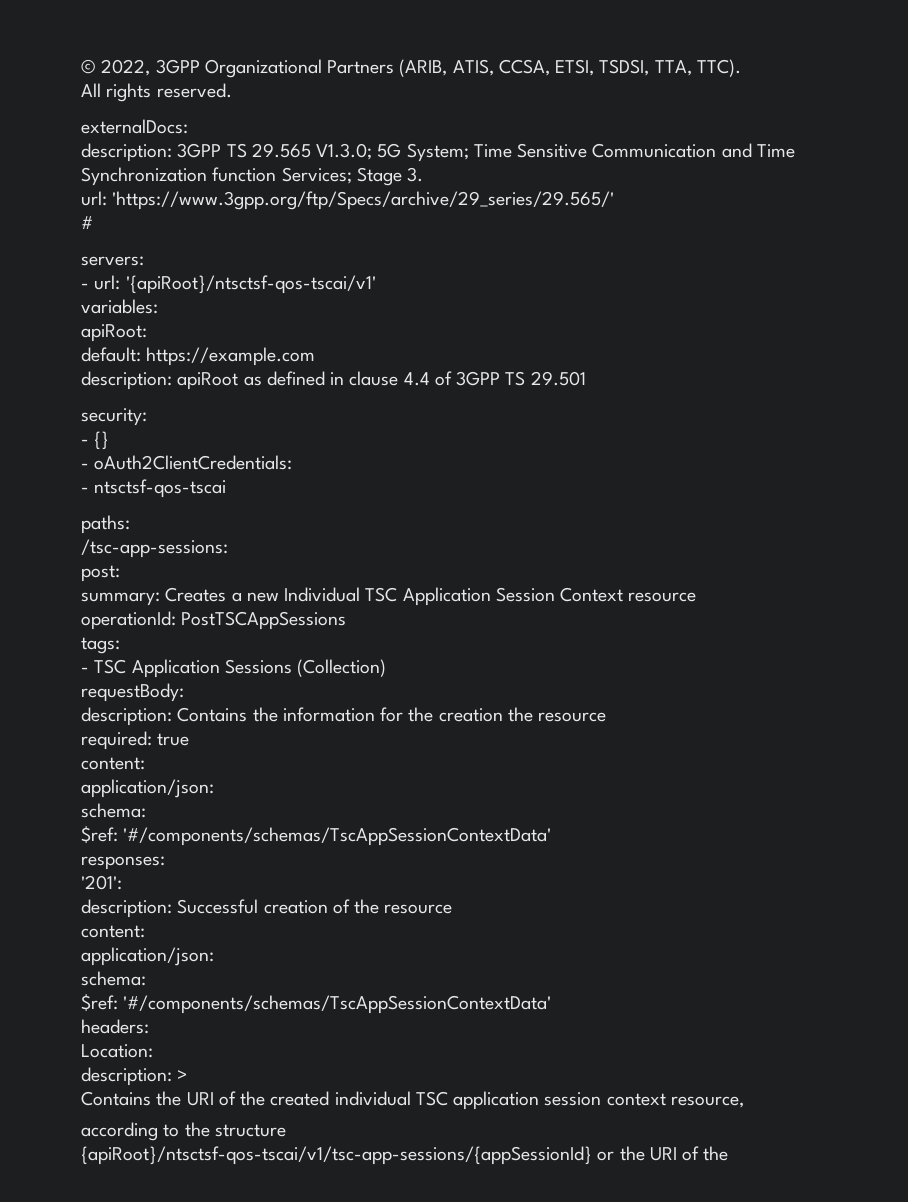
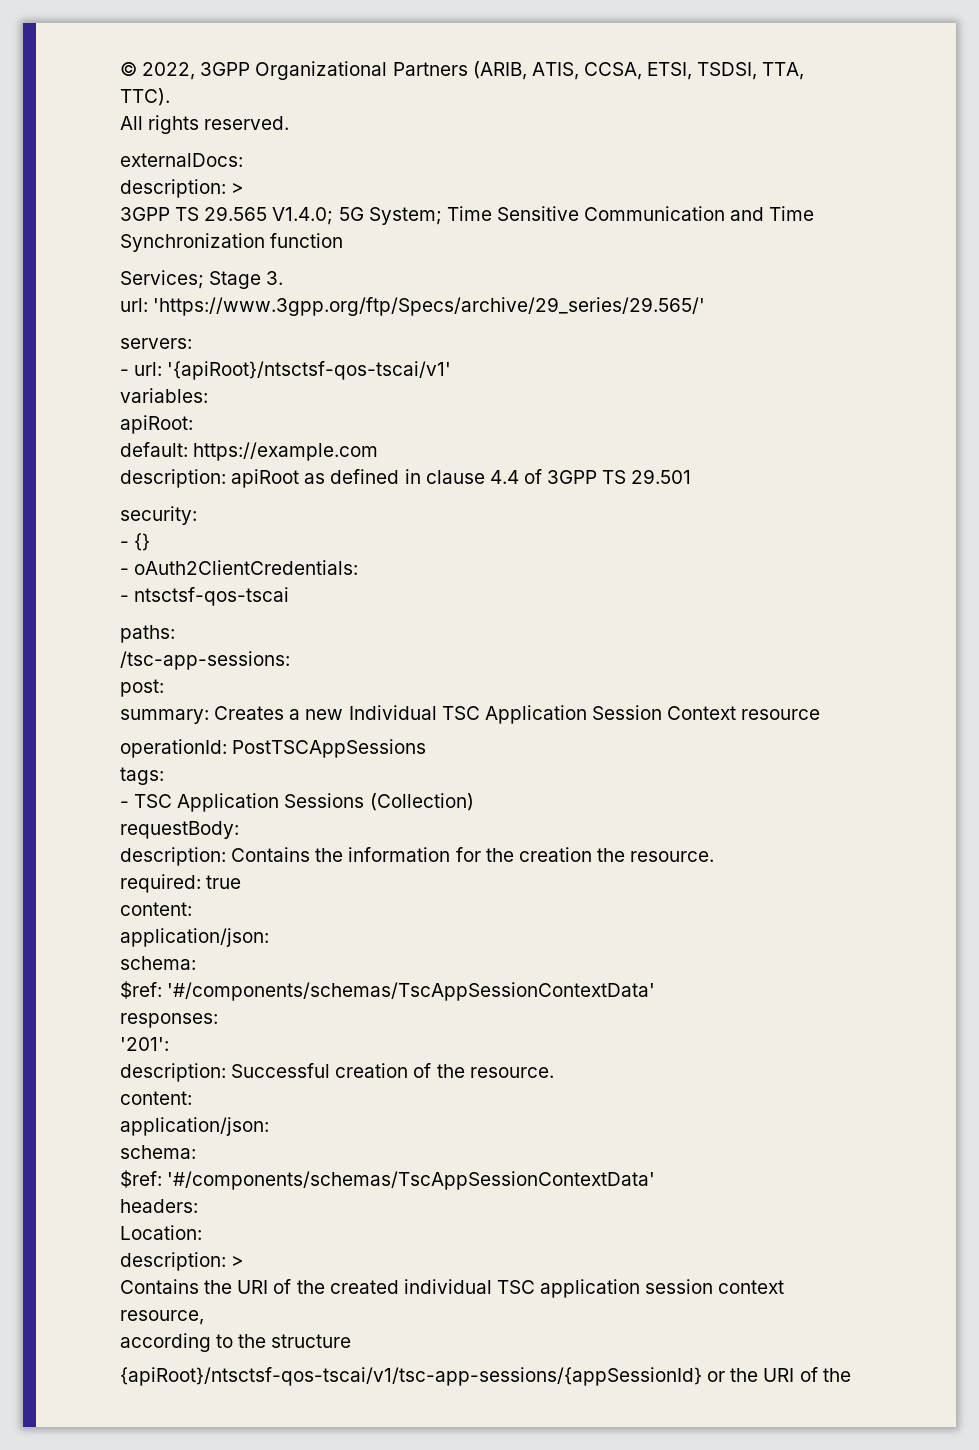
(172, 152) none -> [231,183,245,194] > //
[316,143,373,160] V1.3.0; -> [272,207,334,225] V1.4.0;
(277, 174) none -> (344, 240) //
[81,216,93,229] // # -> (706, 306) none
[538,712,607,722] resource -> [630,851,715,862] resource.
[384,904,453,914] resource -> [469,1067,554,1078] resource.

